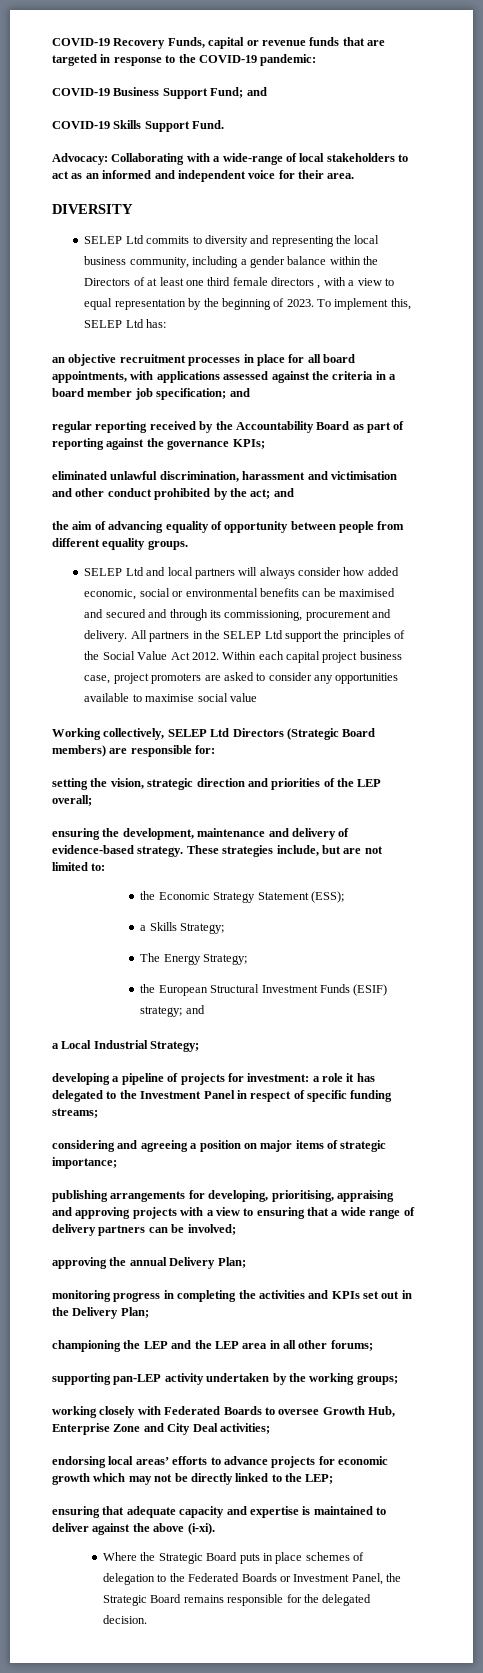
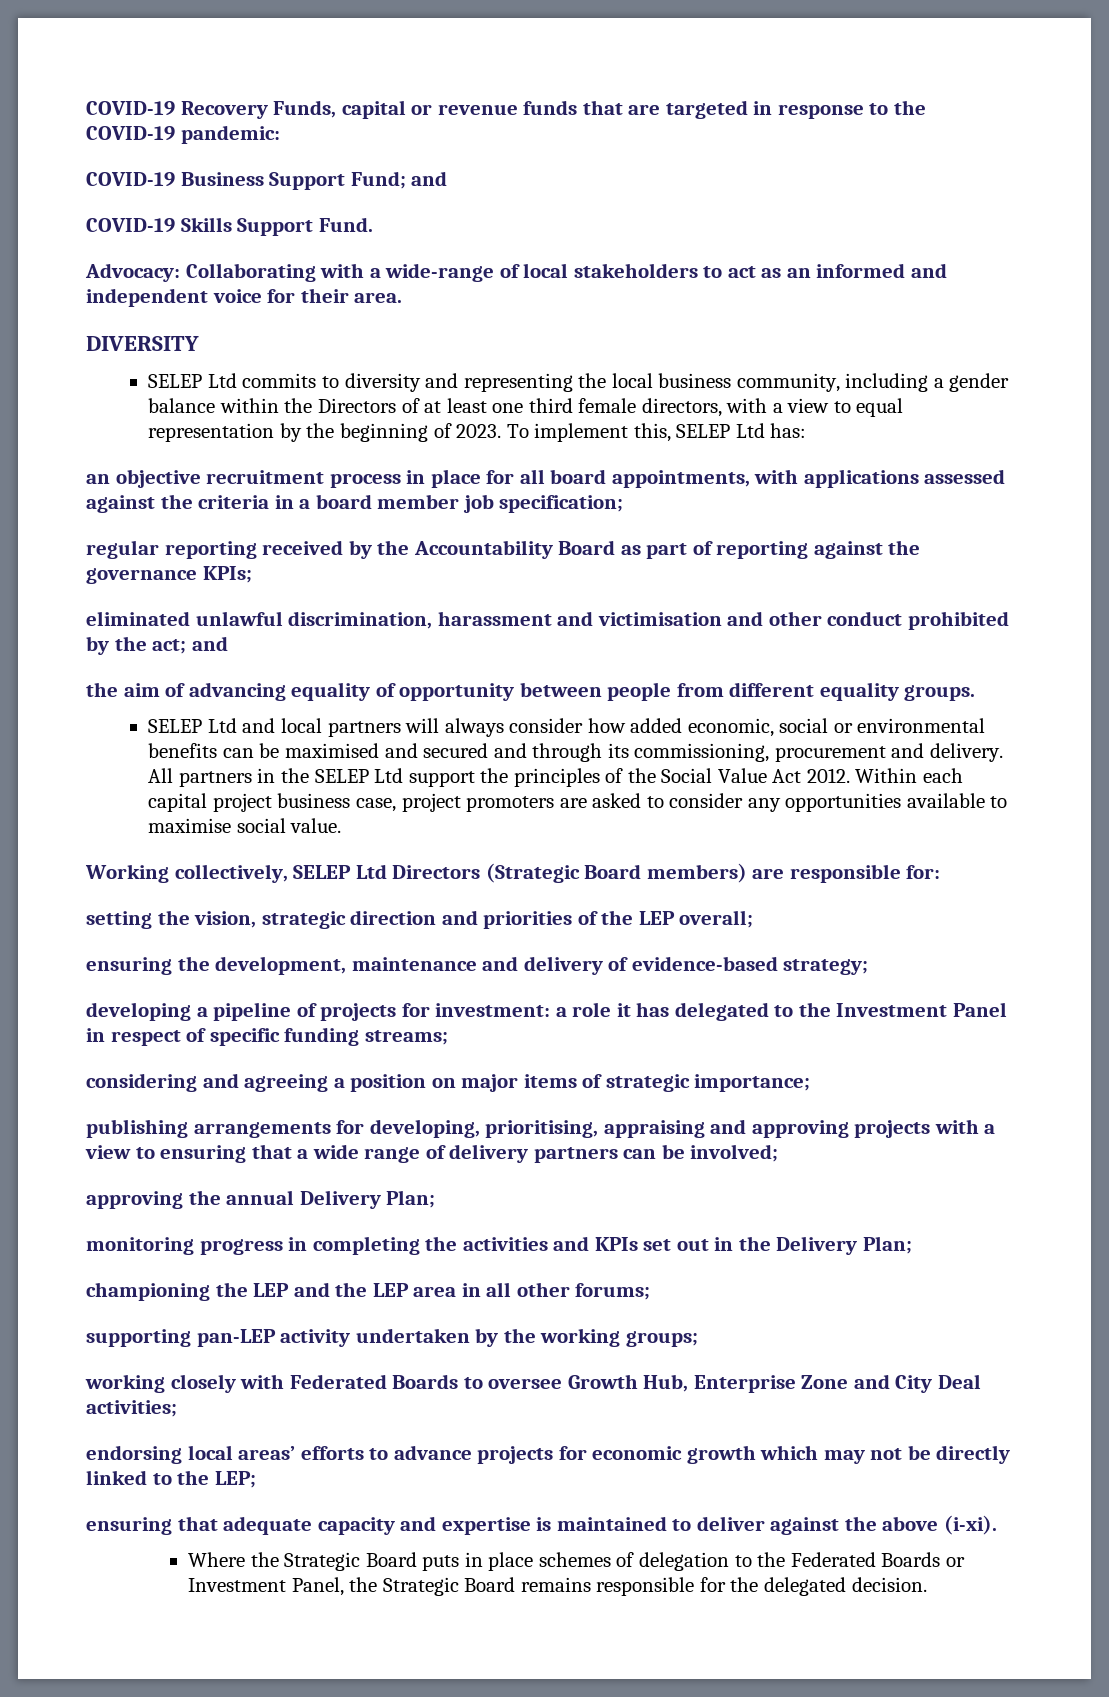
[271,277,321,289] directors , -> [641,398,722,417] directors,
[188,357,241,366] processes -> [329,473,401,488] process
[229,388,250,397] and -> (624, 504) none
[229,693,257,702] value -> [290,818,342,833] value.
[137,845,383,857] [52,862,106,871] [140,891,344,903] [140,922,225,934] [140,953,248,965] [140,984,388,996] [140,1005,205,1017] [52,1040,200,1052] strategy. These strategies include, but are not limited to: // the Economic Strategy Statement (ESS); // a Skills Strategy; // The Energy Strategy; // the European Structural Investment Funds (ESIF) strategy; and // a Local Industrial Strategy; -> [783,959,869,975] strategy;

